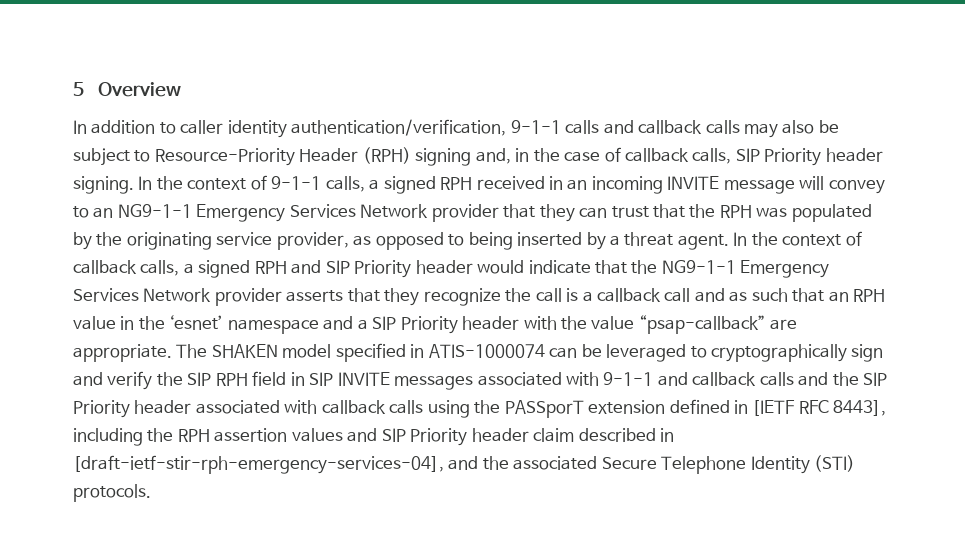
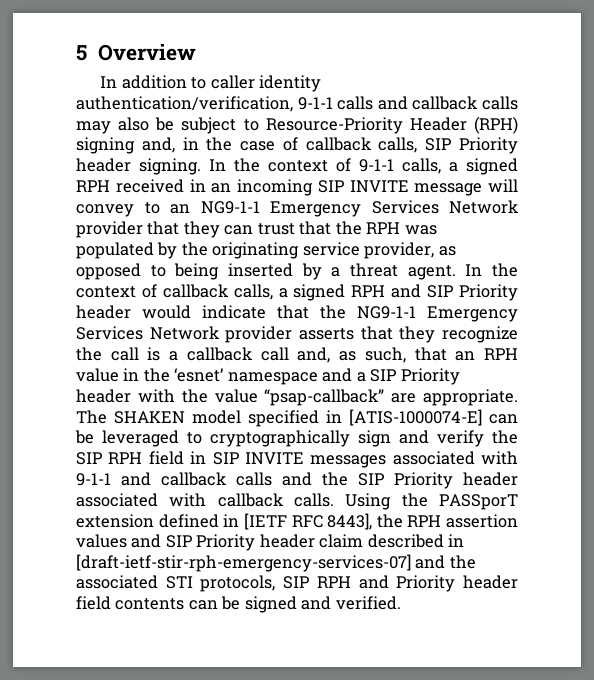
(663, 185) none -> [317,180,344,193] SIP
[694,288,788,302] and as such -> [297,347,406,363] and, as such,
[428,344,545,358] ATIS-1000074 -> [349,409,482,426] [ATIS-1000074-E]
[389,400,470,418] calls using -> [294,493,392,510] calls. Using
[73,428,143,446] including -> (373, 521) none
[73,455,444,474] [draft-ietf-stir-rph-emergency-services-04], -> [76,554,411,572] [draft-ietf-stir-rph-emergency-services-07]
[601,455,856,474] [73,484,151,502] Secure Telephone Identity (STI) protocols. -> [165,575,518,592] [76,596,401,613] STI protocols, SIP RPH and Priority header field contents can be signed and verified.

